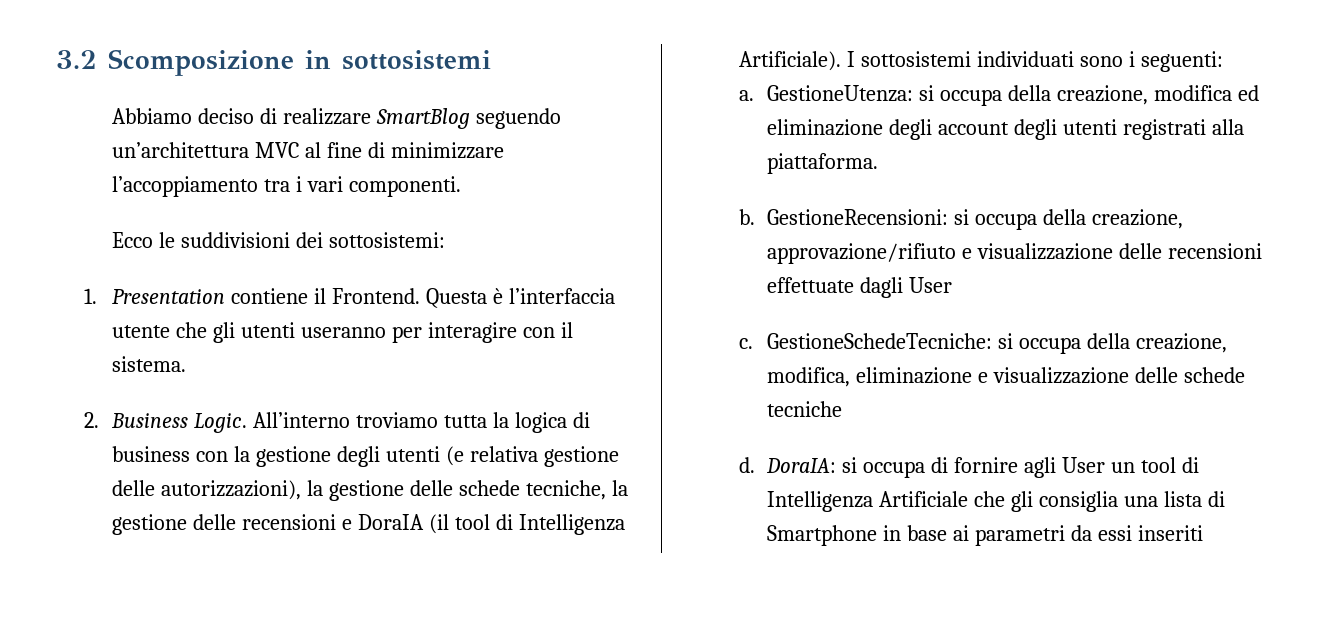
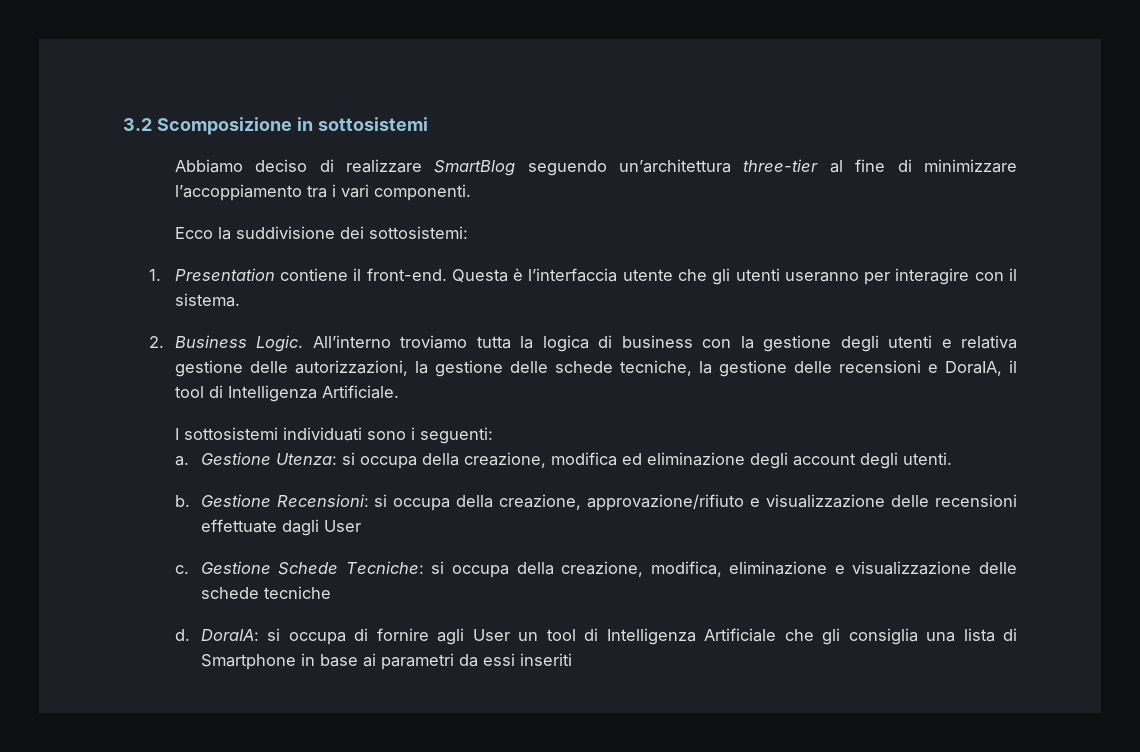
[255,142,300,158] MVC -> [743,159,819,172] three-tier
[159,232,291,248] le suddivisioni -> [217,226,335,240] la suddivisione
[332,288,421,304] Frontend. -> [366,268,447,281] front-end.
[445,446,464,466] (e -> [941,339,952,348] e
[161,480,302,500] autorizzazioni), -> [294,360,408,376] autorizzazioni,
[358,514,625,535] [739,51,842,71] DoraIA (il tool di Intelligenza Artificiale). -> [944,360,1018,376] [174,385,399,402] DoraIA, il tool di Intelligenza Artificiale. //
[767,85,914,102] GestioneUtenza: -> [200,452,337,465] Gestione Utenza:
[1063,119,1245,140] [767,153,879,174] utenti registrati alla piattaforma. -> [902,452,952,465] utenti.
[767,209,949,225] GestioneRecensioni: -> [200,494,369,507] Gestione Recensioni:
[767,333,993,349] GestioneSchedeTecniche: -> [200,561,424,575] Gestione Schede Tecniche:

